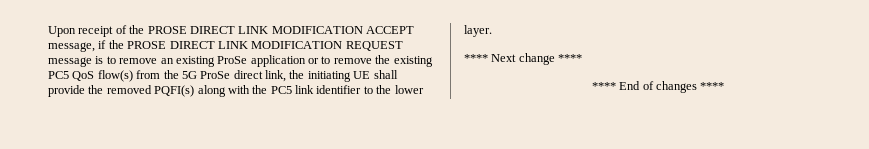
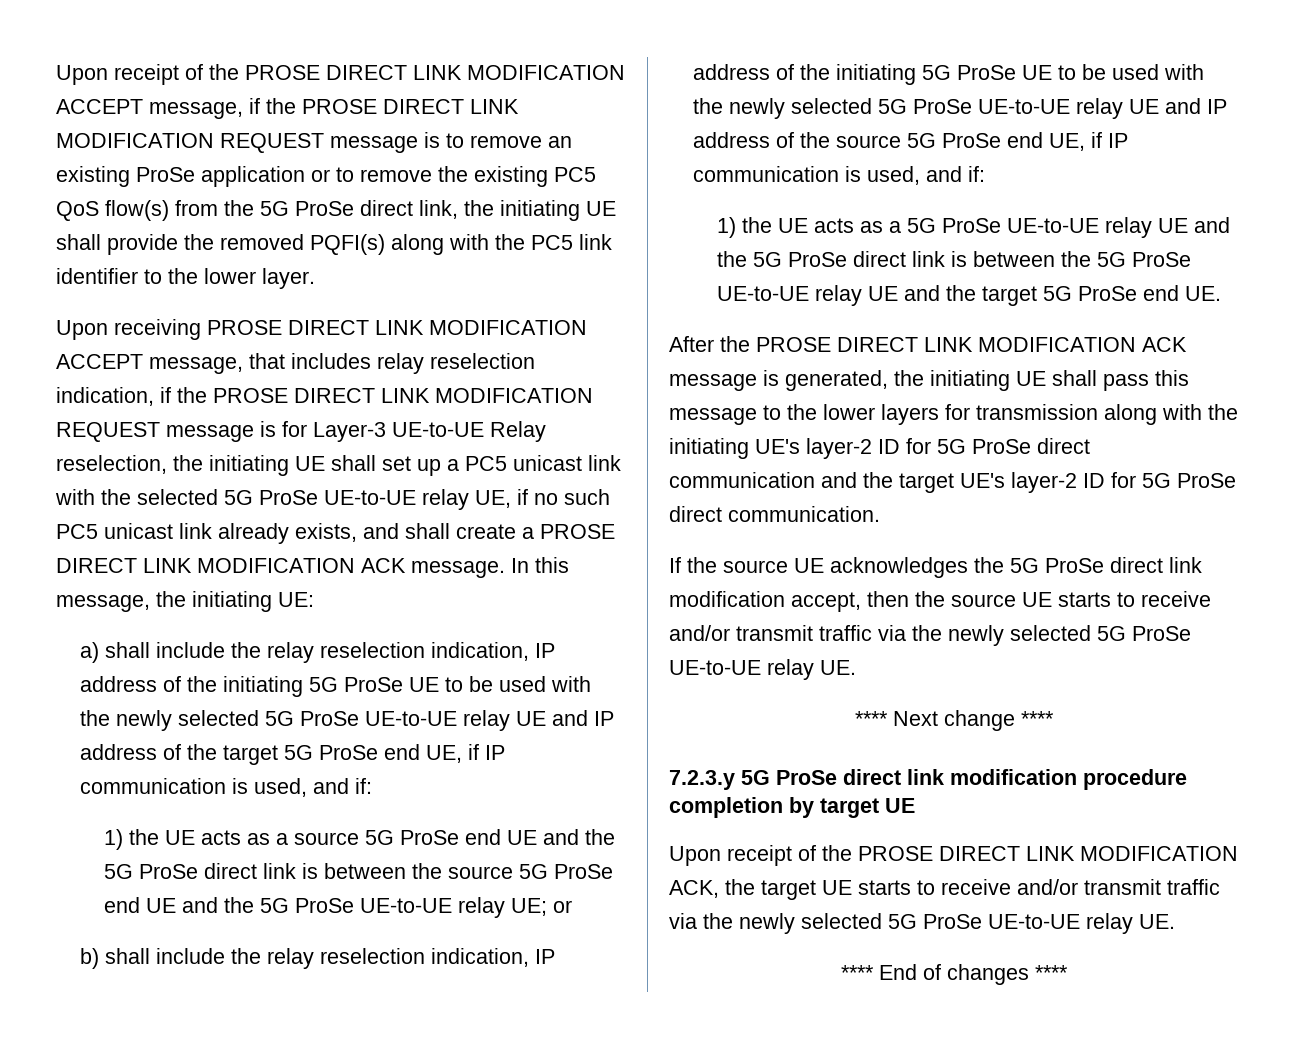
[464,53,583,65] **** Next change **** -> [56,319,587,340] [56,353,535,374] [56,387,593,406] [56,421,546,442] [56,455,621,476] [55,489,610,510] [56,523,615,544] [56,557,569,578] [56,591,314,612] [79,642,555,663] [79,676,591,697] [79,710,614,731] [79,744,505,765] [79,778,372,797] [103,829,615,850] [103,863,613,879] [103,897,572,918] [79,948,555,969] [692,64,1204,85] [692,98,1227,119] [692,132,1128,151] [692,166,985,185] [716,217,1230,238] [716,251,1191,267] [716,285,1221,306] [669,336,1187,352] [669,370,1189,391] [669,404,1238,425] [669,438,1090,459] [669,472,1236,493] [669,506,880,522] [669,557,1202,578] [669,591,1211,612] [669,625,1191,646] [669,659,856,680] [854,710,1054,731] [669,769,1187,790] [669,797,915,818] [669,845,1238,866] [669,879,1220,900] [669,913,1175,934] Upon receiving PROSE DIRECT LINK MODIFICATION ACCEPT message, that includes relay reselection indication, if the PROSE DIRECT LINK MODIFICATION REQUEST message is for Layer-3 UE-to-UE Relay reselection, the initiating UE shall set up a PC5 unicast link with the selected 5G ProSe UE-to-UE relay UE, if no such PC5 unicast link already exists, and shall create a PROSE DIRECT LINK MODIFICATION ACK message. In this message, the initiating UE: // a) shall include the relay reselection indication, IP address of the initiating 5G ProSe UE to be used with the newly selected 5G ProSe UE-to-UE relay UE and IP address of the target 5G ProSe end UE, if IP communication is used, and if: // 1) the UE acts as a source 5G ProSe end UE and the 5G ProSe direct link is between the source 5G ProSe end UE and the 5G ProSe UE-to-UE relay UE; or // b) shall include the relay reselection indication, IP address of the initiating 5G ProSe UE to be used with the newly selected 5G ProSe UE-to-UE relay UE and IP address of the source 5G ProSe end UE, if IP communication is used, and if: // 1) the UE acts as a 5G ProSe UE-to-UE relay UE and the 5G ProSe direct link is between the 5G ProSe UE-to-UE relay UE and the target 5G ProSe end UE. // After the PROSE DIRECT LINK MODIFICATION ACK message is generated, the initiating UE shall pass this message to the lower layers for transmission along with the initiating UE's layer-2 ID for 5G ProSe direct communication and the target UE's layer-2 ID for 5G ProSe direct communication. // If the source UE acknowledges the 5G ProSe direct link modification accept, then the source UE starts to receive and/or transmit traffic via the newly selected 5G ProSe UE-to-UE relay UE. // **** Next change **** // 7.2.3.y 5G ProSe direct link modification procedure completion by target UE // Upon receipt of the PROSE DIRECT LINK MODIFICATION ACK, the target UE starts to receive and/or transmit traffic via the newly selected 5G ProSe UE-to-UE relay UE.

